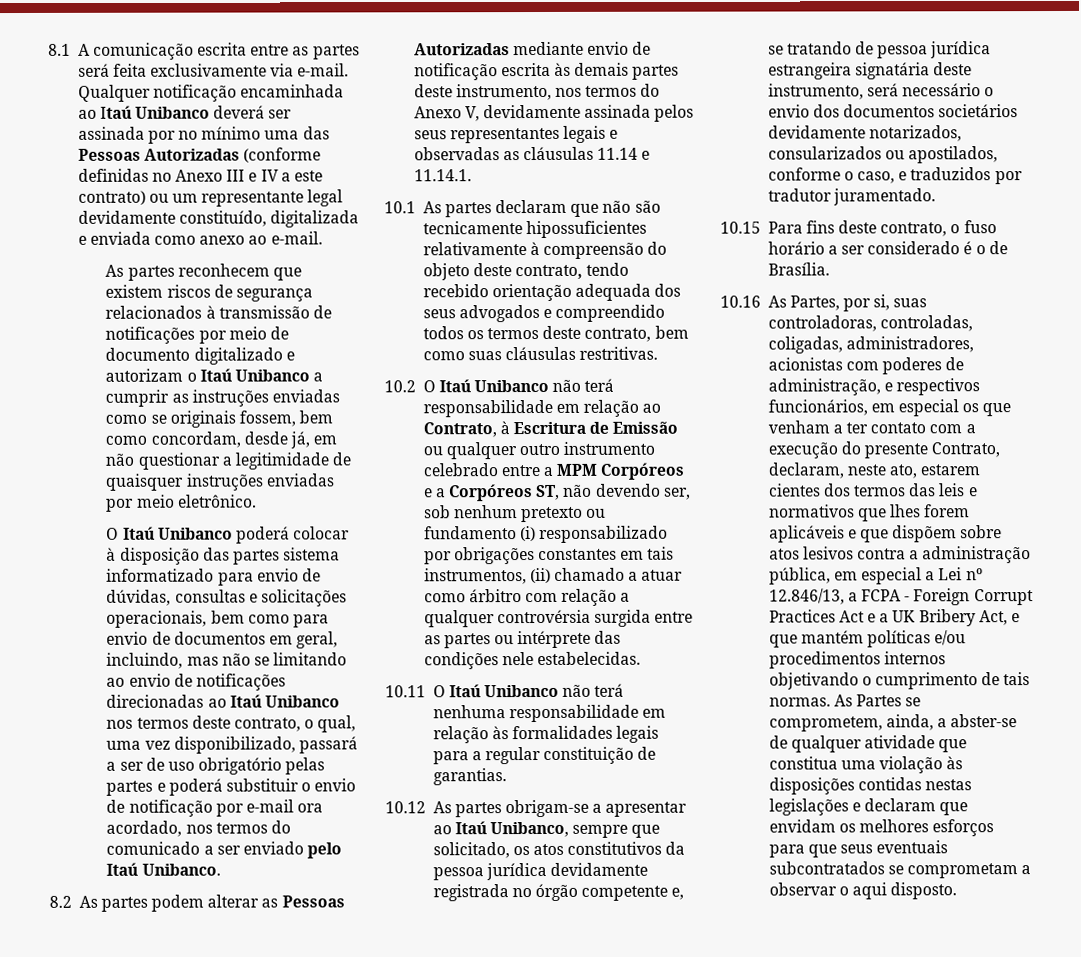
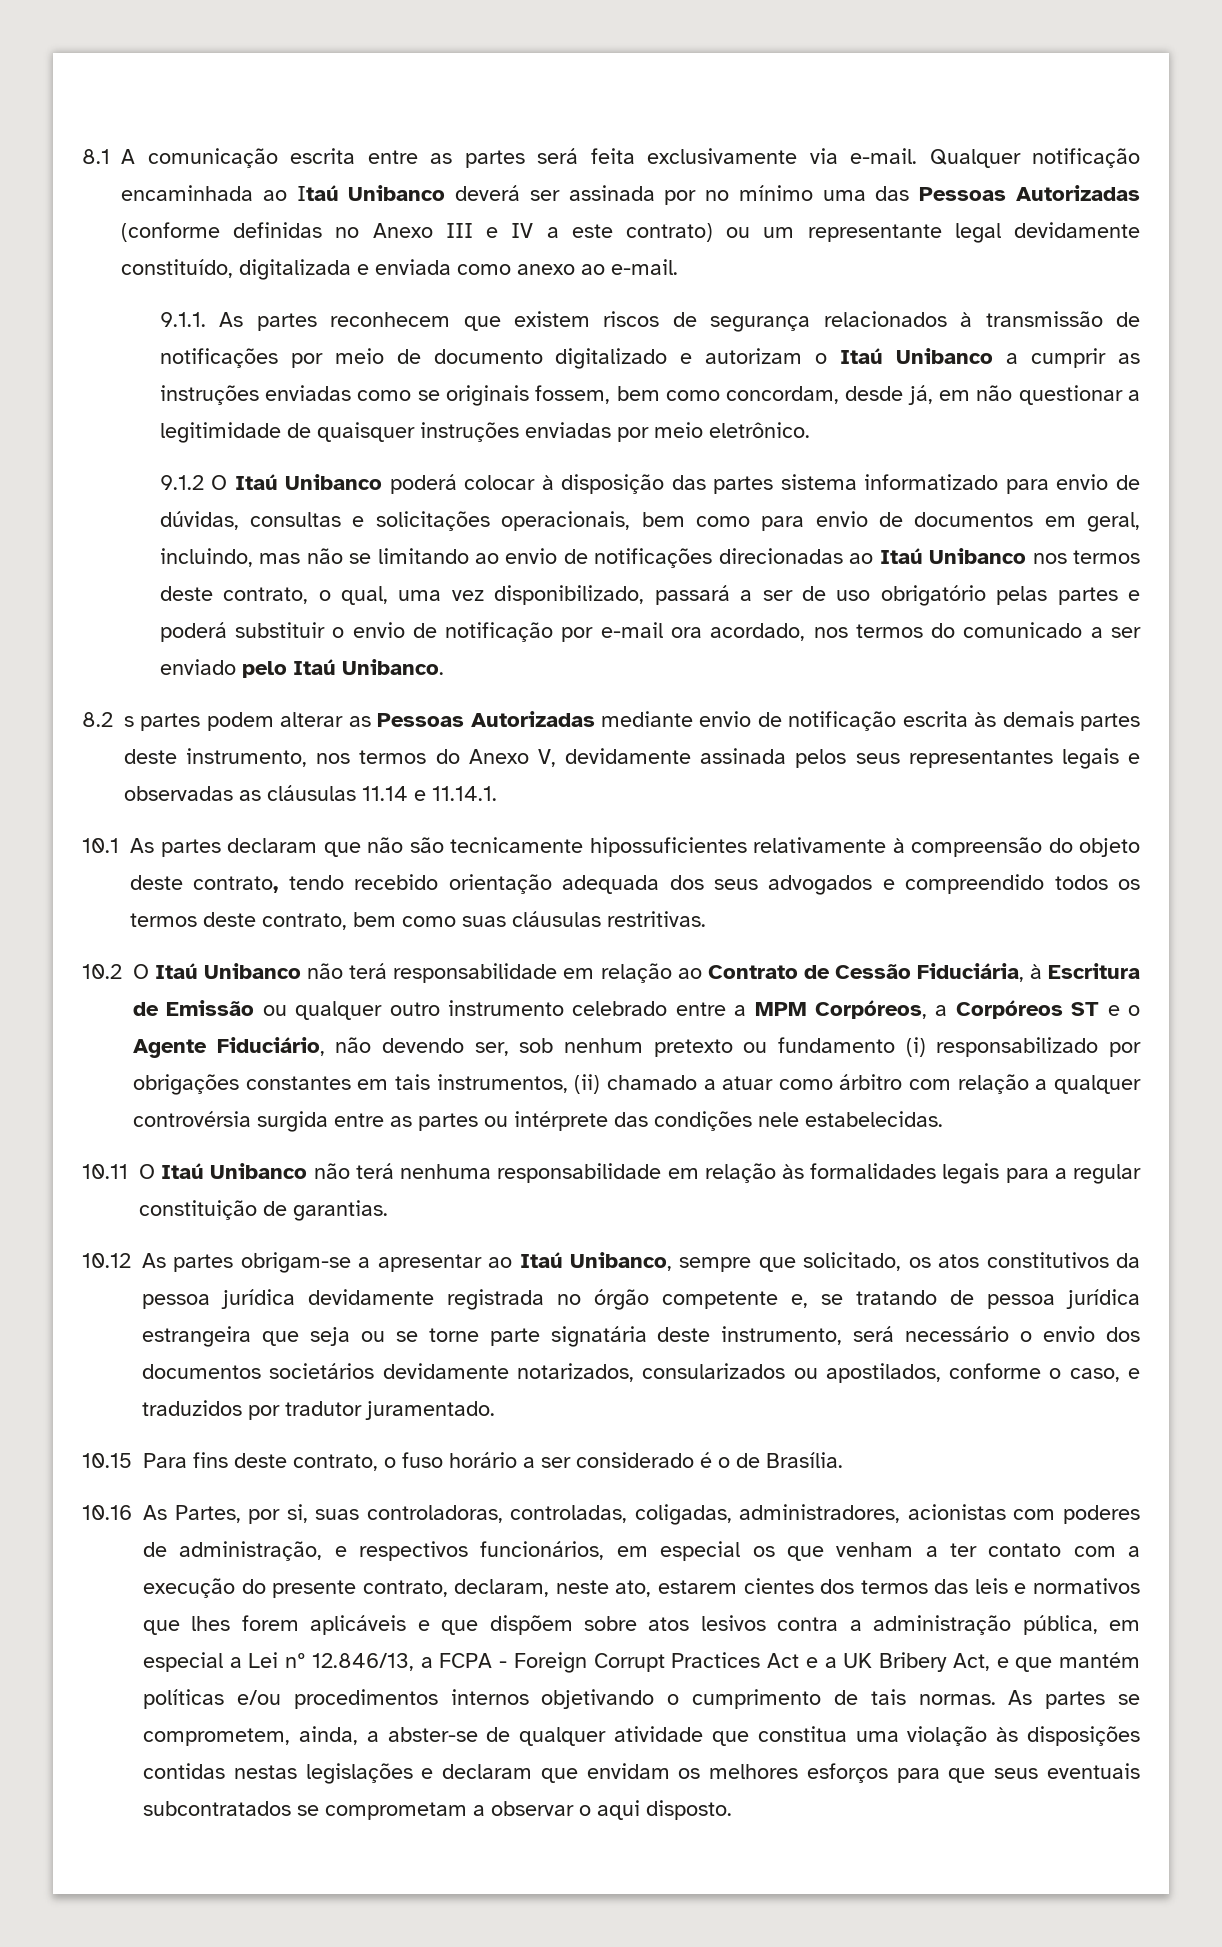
(323, 238) none -> [159,312,206,327] 9.1.1.
(257, 501) none -> [159,475,204,490] 9.1.2
[78,895,98,908] As -> [124,716,134,727] s
[422,422,497,438] Contrato, -> [707,963,1024,982] Contrato de Cessão Fiduciária,
[600,462,686,480] [423,484,561,502] Corpóreos e a Corpóreos ST, -> [814,1000,1140,1019] [133,1037,325,1058] Corpóreos, a Corpóreos ST e o Agente Fiduciário,
(852, 71) none -> [261,1327,540,1346] que seja ou se torne parte
[931,442,1001,458] Contrato, -> [362,1580,448,1597] contrato,
[856,694,903,707] Partes -> [1045,1691,1106,1709] partes

